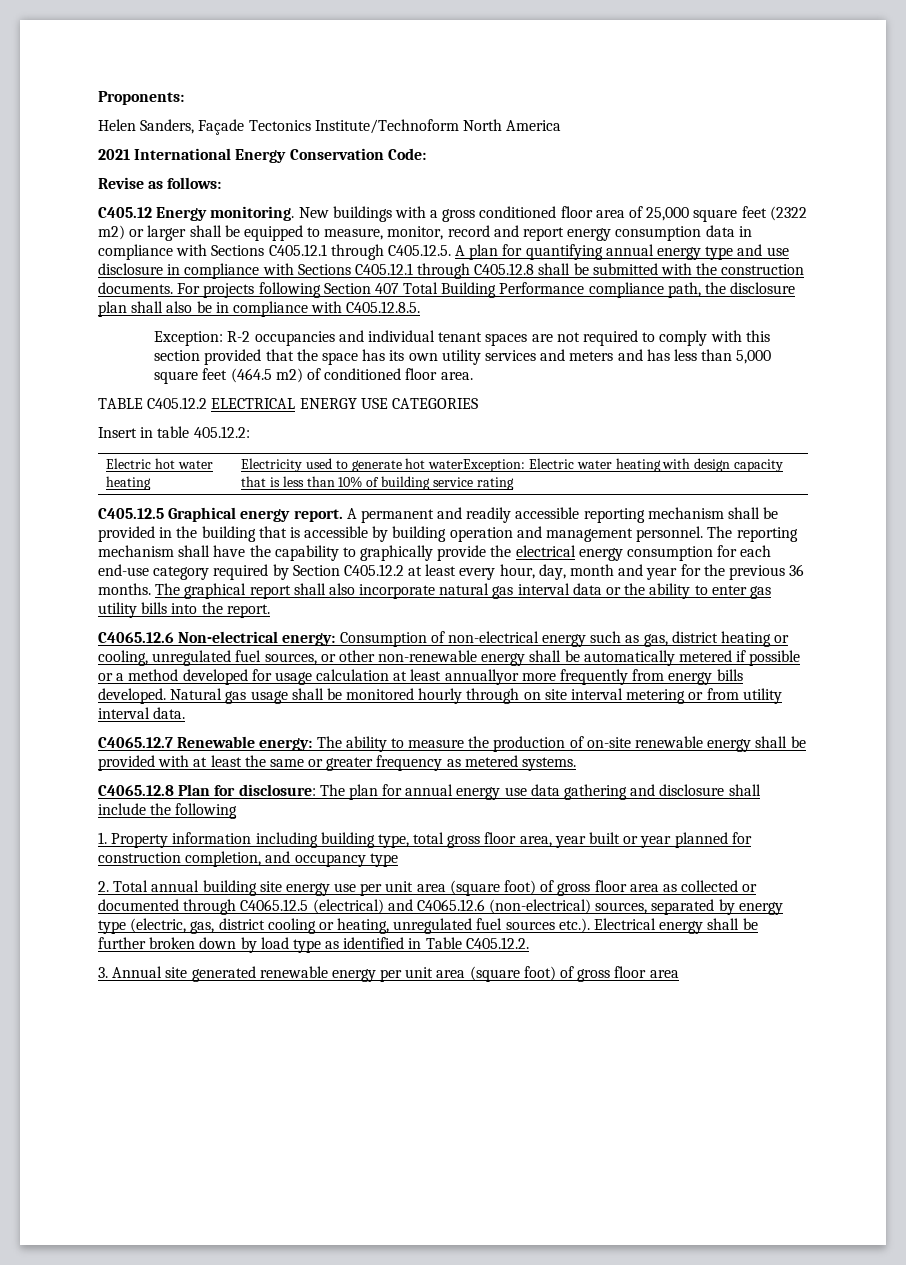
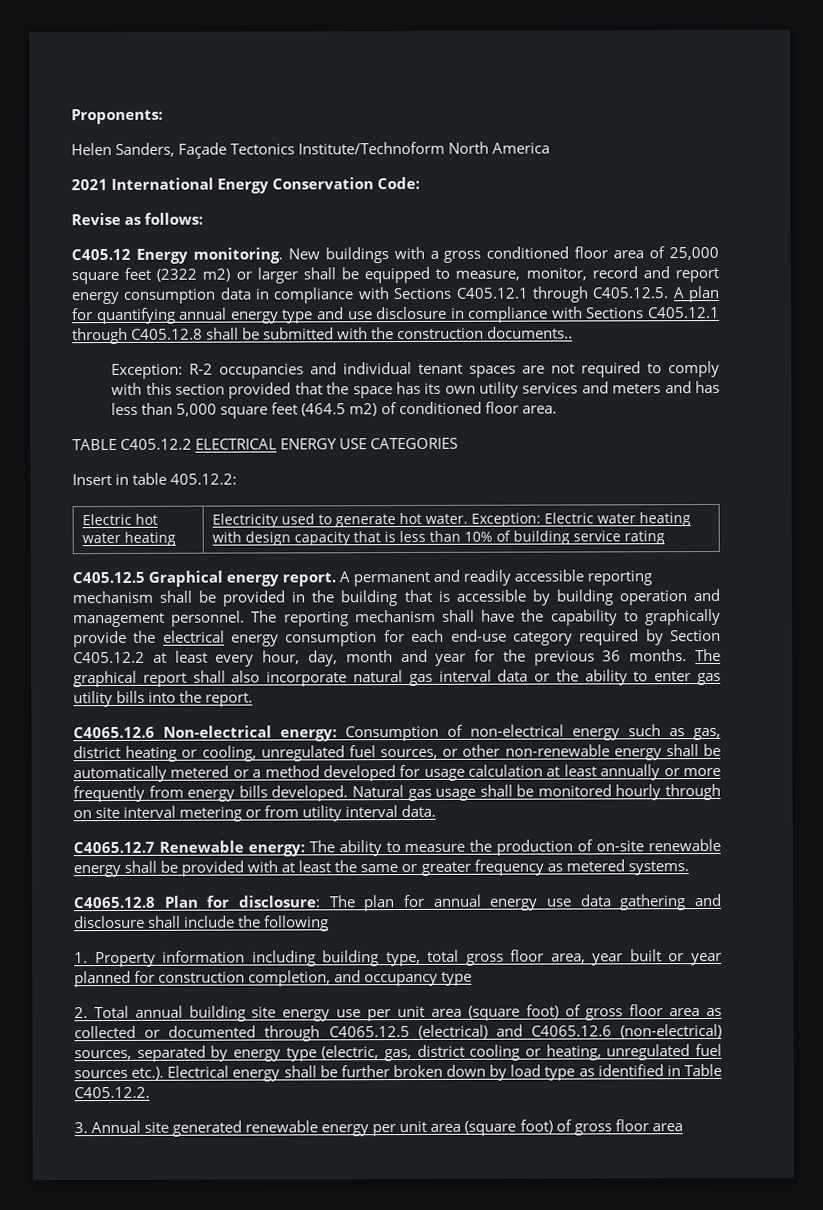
[98,282,796,298] [98,301,421,317] documents. For projects following Section 407 Total Building Performance compliance path, the disclosure plan shall also be in compliance with C405.12.8.5. -> [487,326,574,339] documents..
[428,459,526,472] waterException: -> [424,512,541,527] water. Exception:
[736,650,801,666] if possible -> (230, 771) none
[444,669,519,685] annuallyor -> [600,764,680,781] annually or

